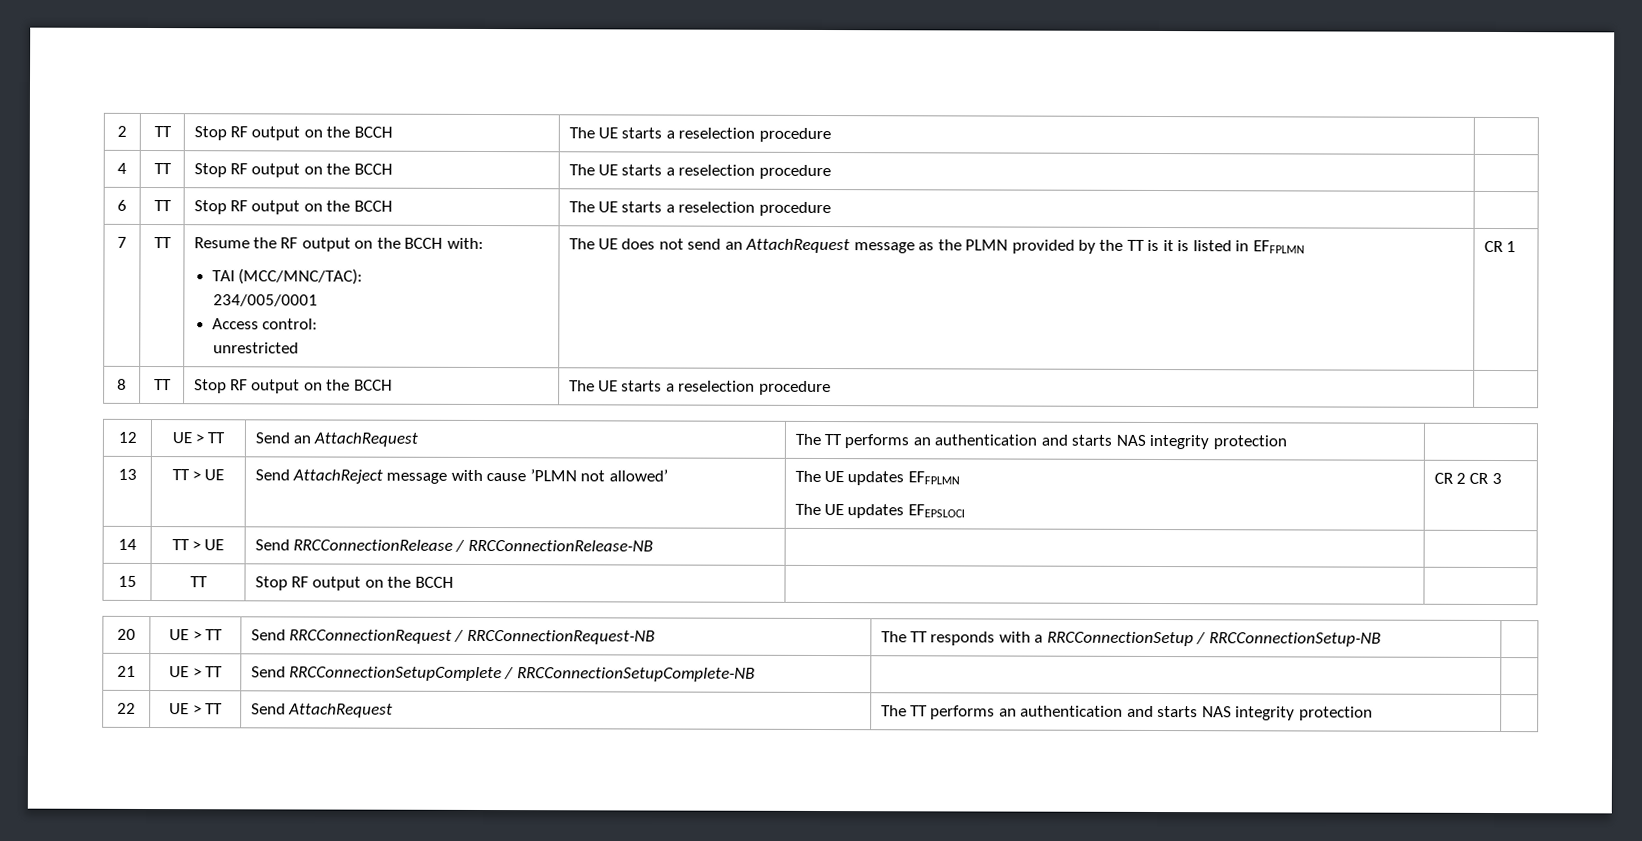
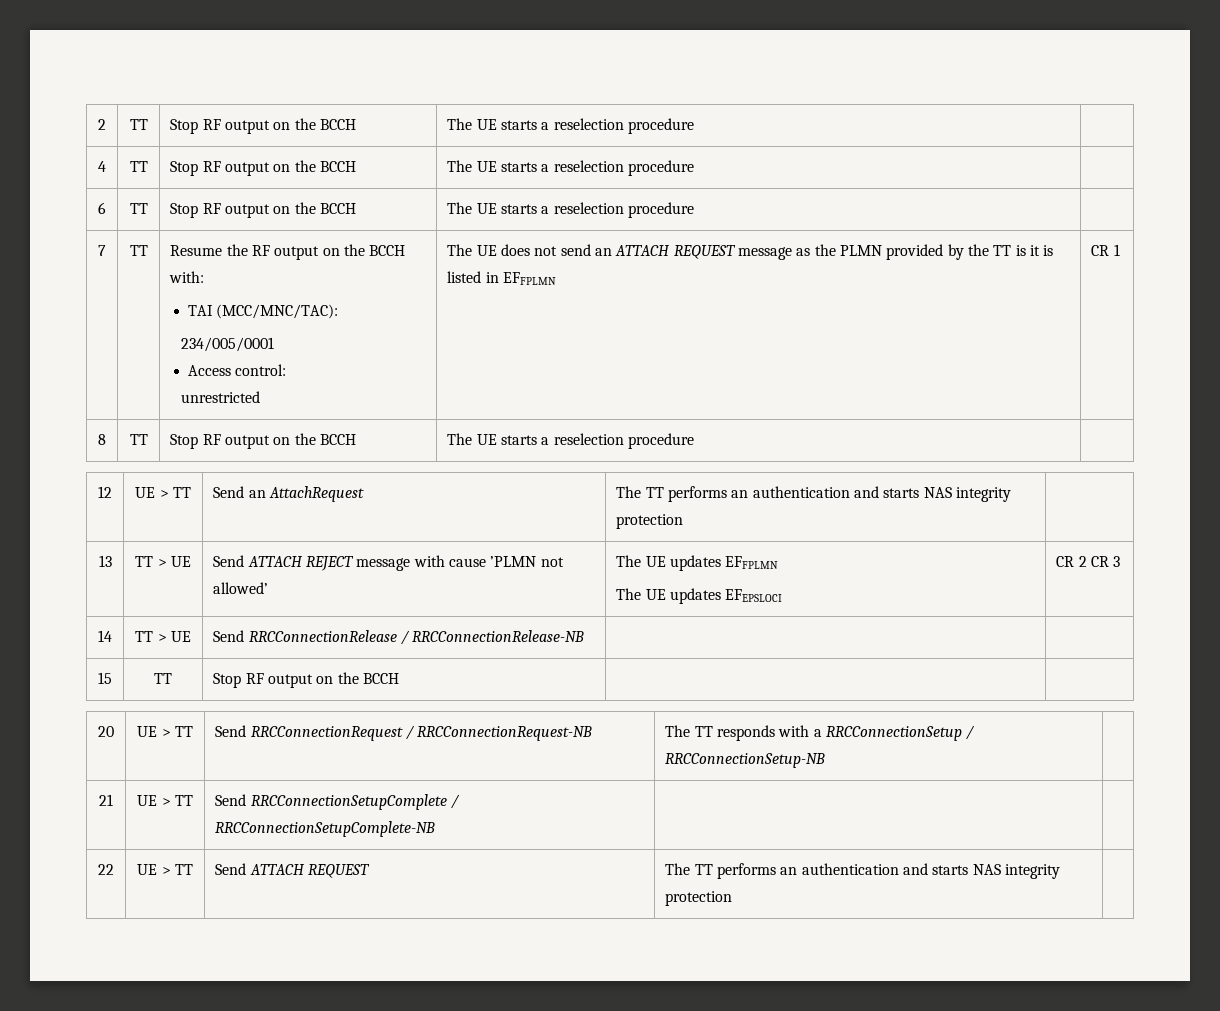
[745,238,851,254] AttachRequest -> [615,245,736,259] ATTACH REQUEST
[291,469,383,484] AttachReject -> [247,556,355,571] ATTACH REJECT
[287,703,393,718] AttachRequest -> [249,864,371,878] ATTACH REQUEST

